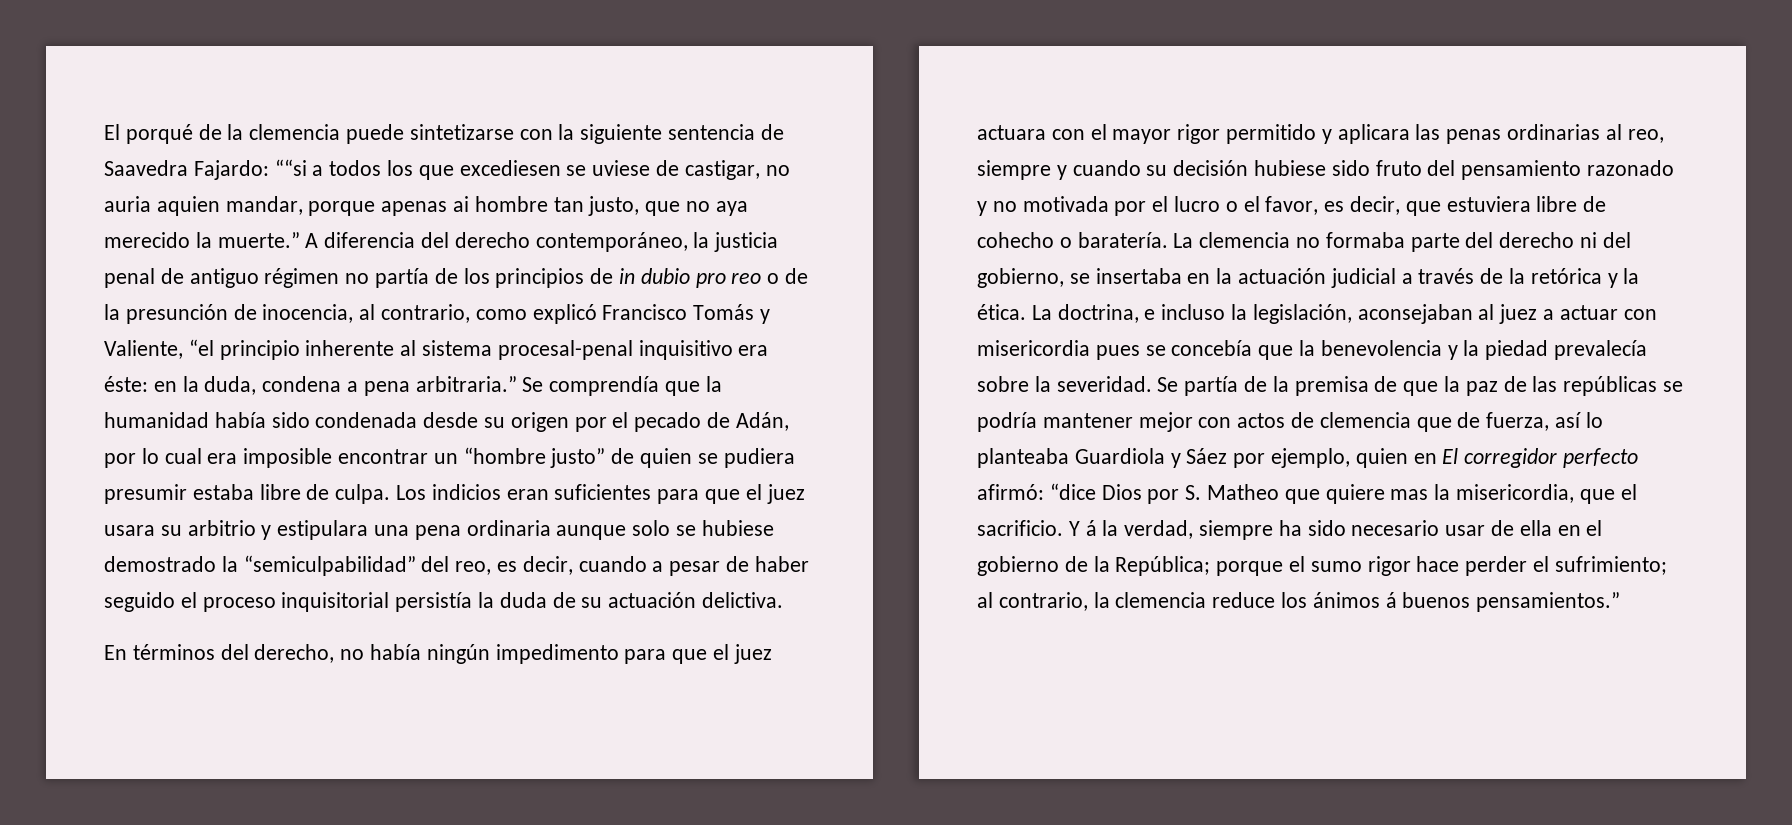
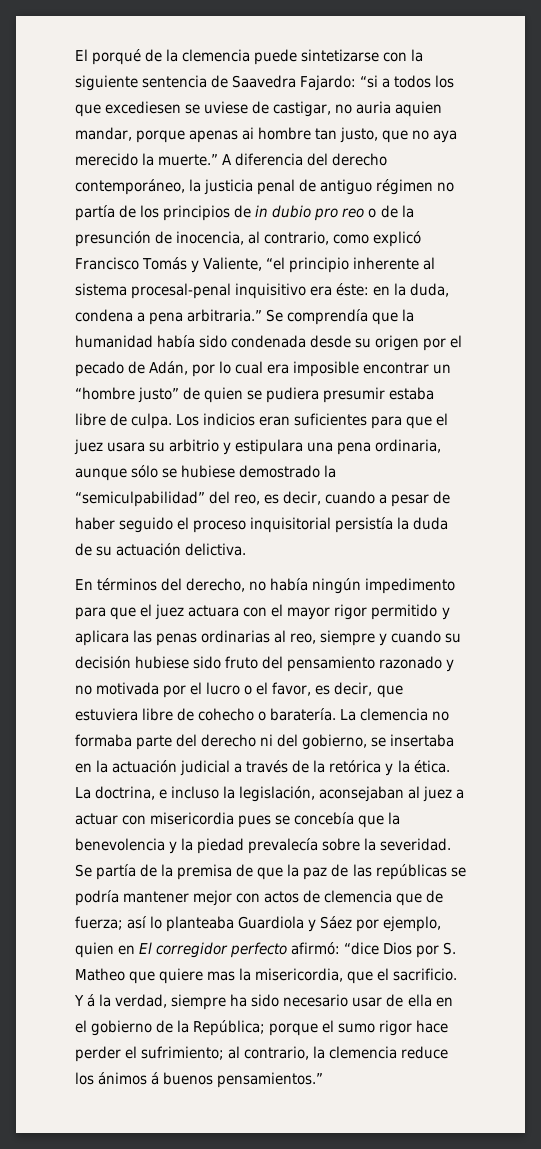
[274,159,307,176] ““si -> [360,75,379,88] “si
[466,520,671,540] ordinaria aunque solo -> [375,439,442,453] [75,465,159,481] ordinaria, aunque sólo
[1486,412,1550,431] fuerza, -> [75,916,123,930] fuerza;

